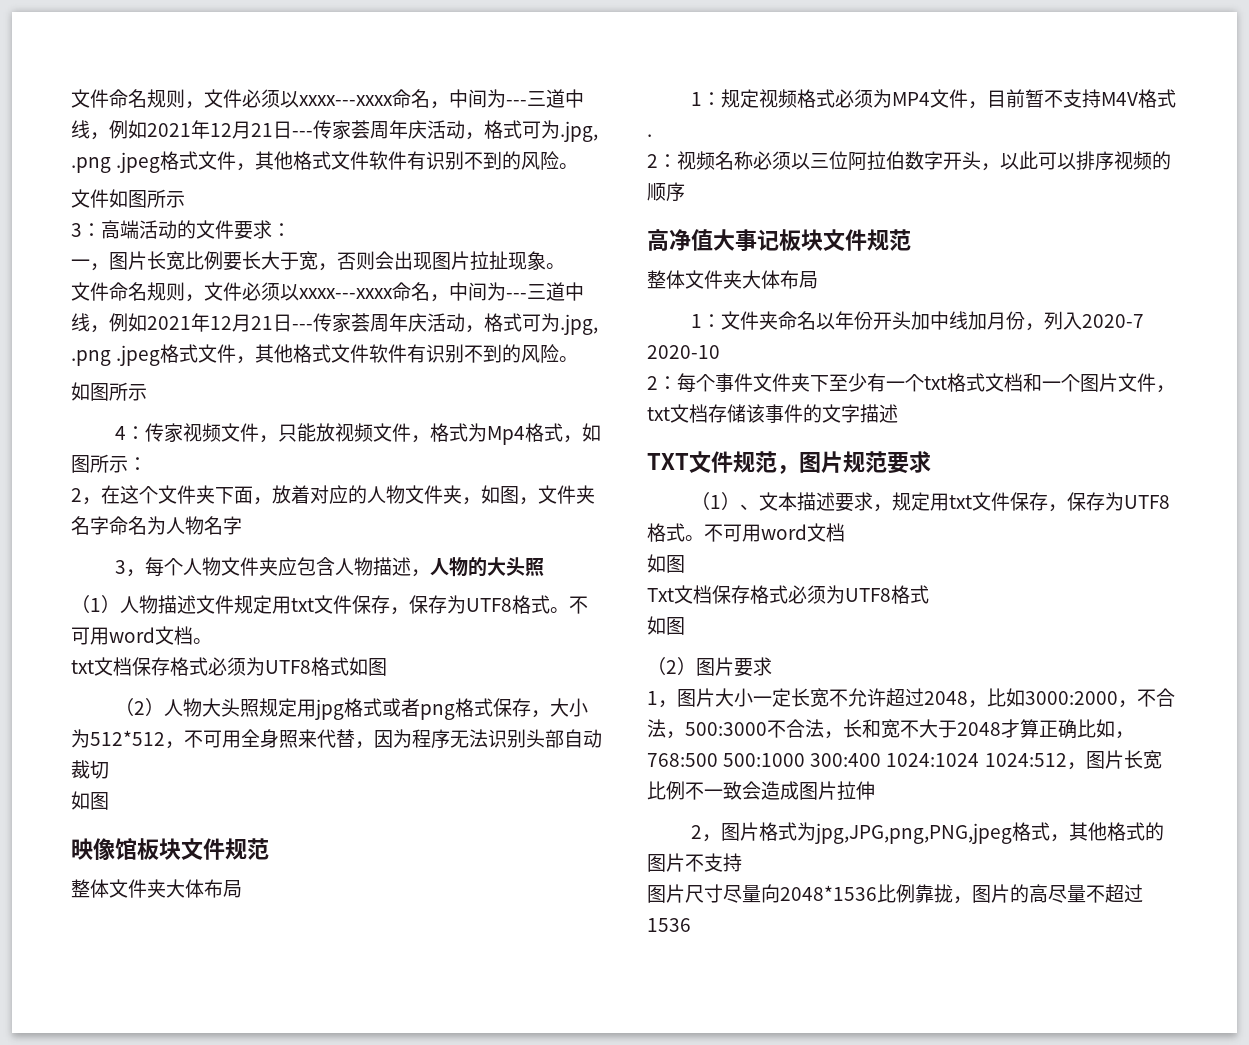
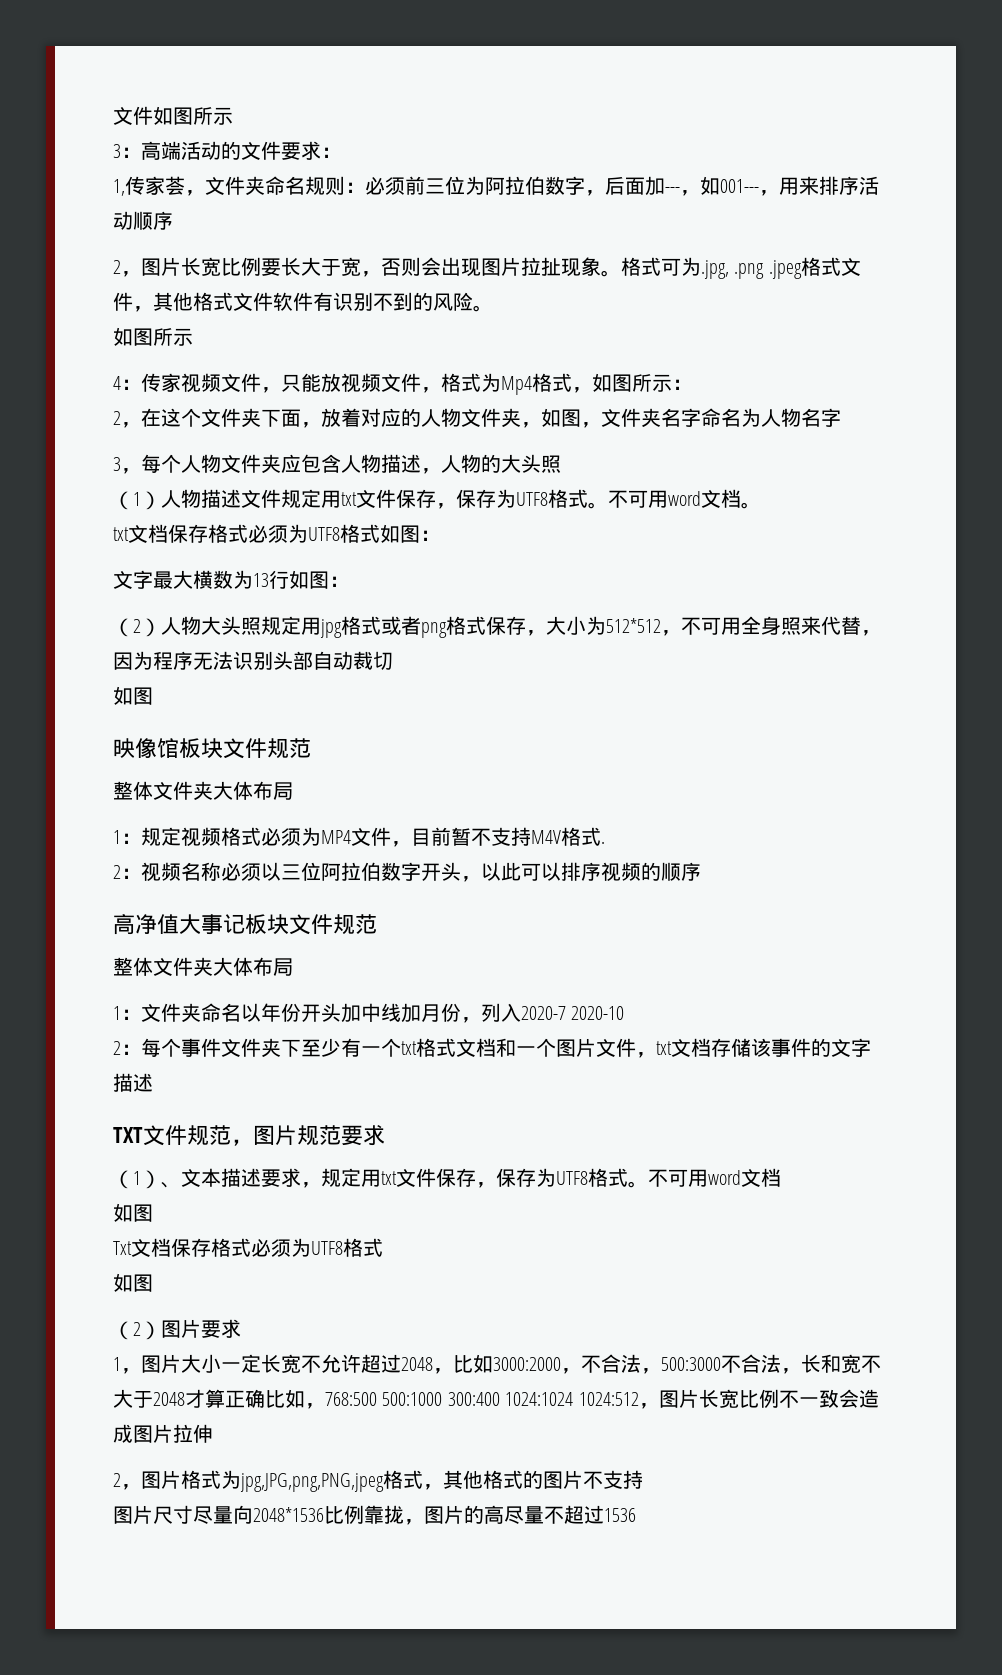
[71,89,584,109] [71,120,598,142] [71,151,579,173] [71,189,109,208] 文件命名规则，文件必须以xxxx---xxxx命名，中间为---三道中线，例如2021年12月21日---传家荟周年庆活动，格式可为.jpg, .png .jpeg格式文件，其他格式文件软件有识别不到的风险。 // 文件 -> [113,106,153,125] 文件
[71,259,90,268] 一 -> [113,176,879,196] [113,211,173,230] [113,260,121,274] 1,传家荟，文件夹命名规则：必须前三位为阿拉伯数字，后面加---，如001---，用来排序活动顺序 // 2
[71,282,584,302] [71,313,484,333] // 文件命名规则，文件必须以xxxx---xxxx命名，中间为---三道中线，例如2021年12月21日---传家荟周年庆活动， -> (621, 273) none
(387, 667) none -> [420,530,440,541] [113,570,349,589] ： // 文字最大横数为13行如图：

